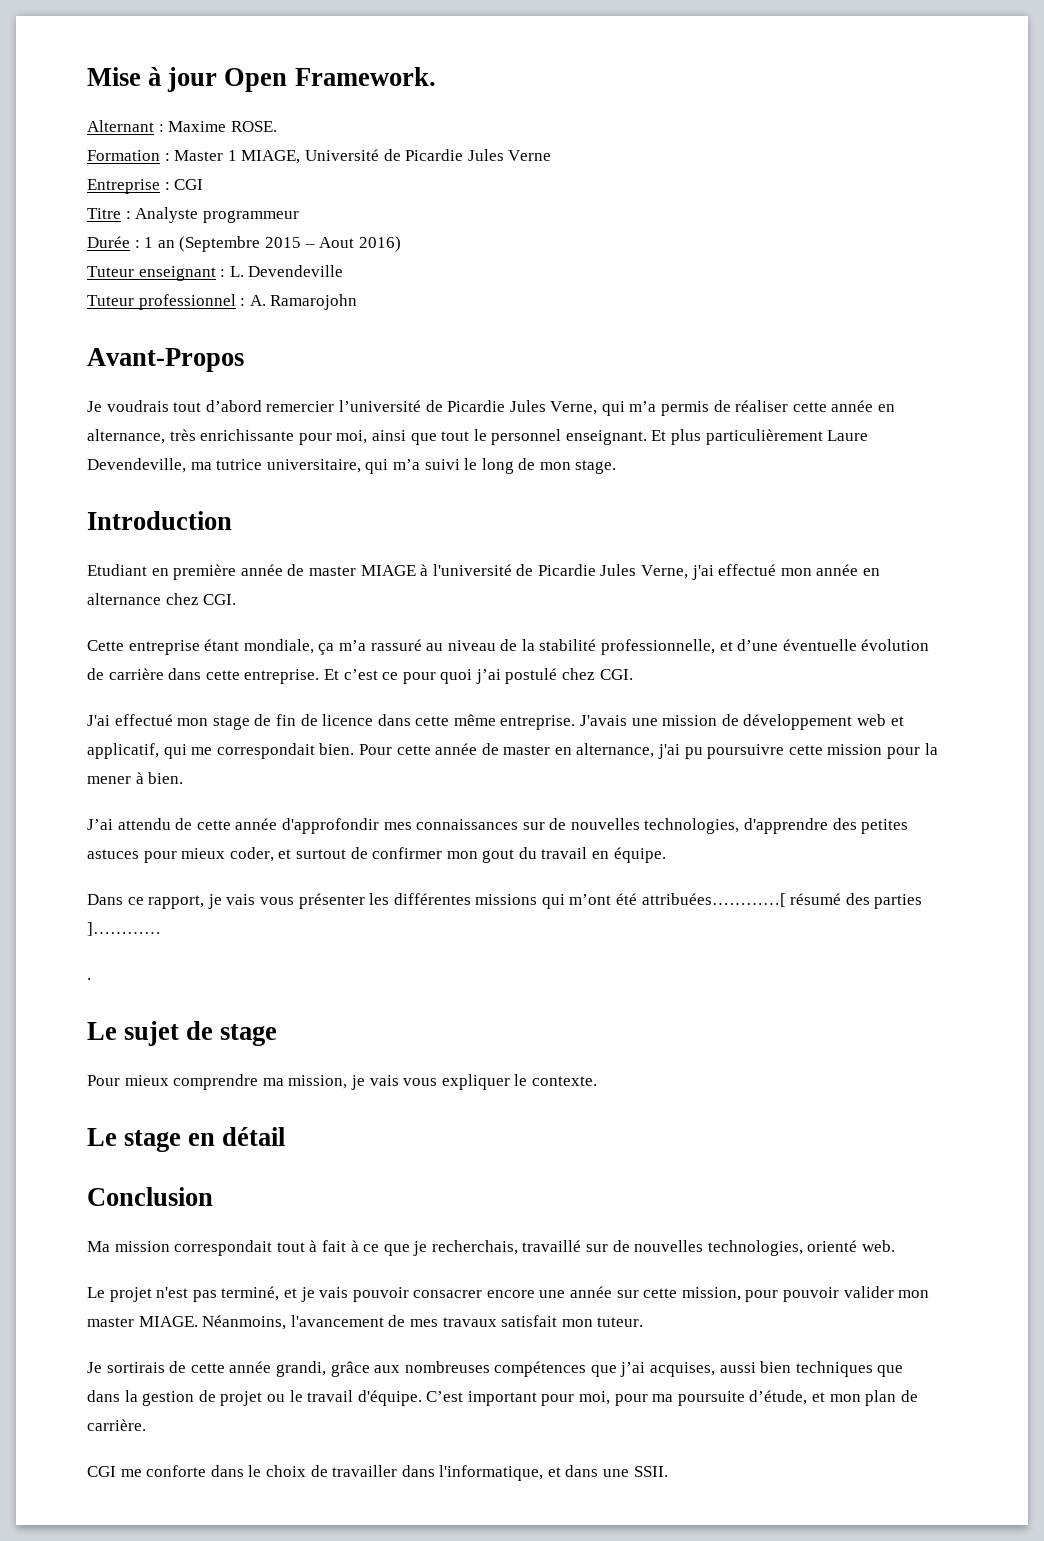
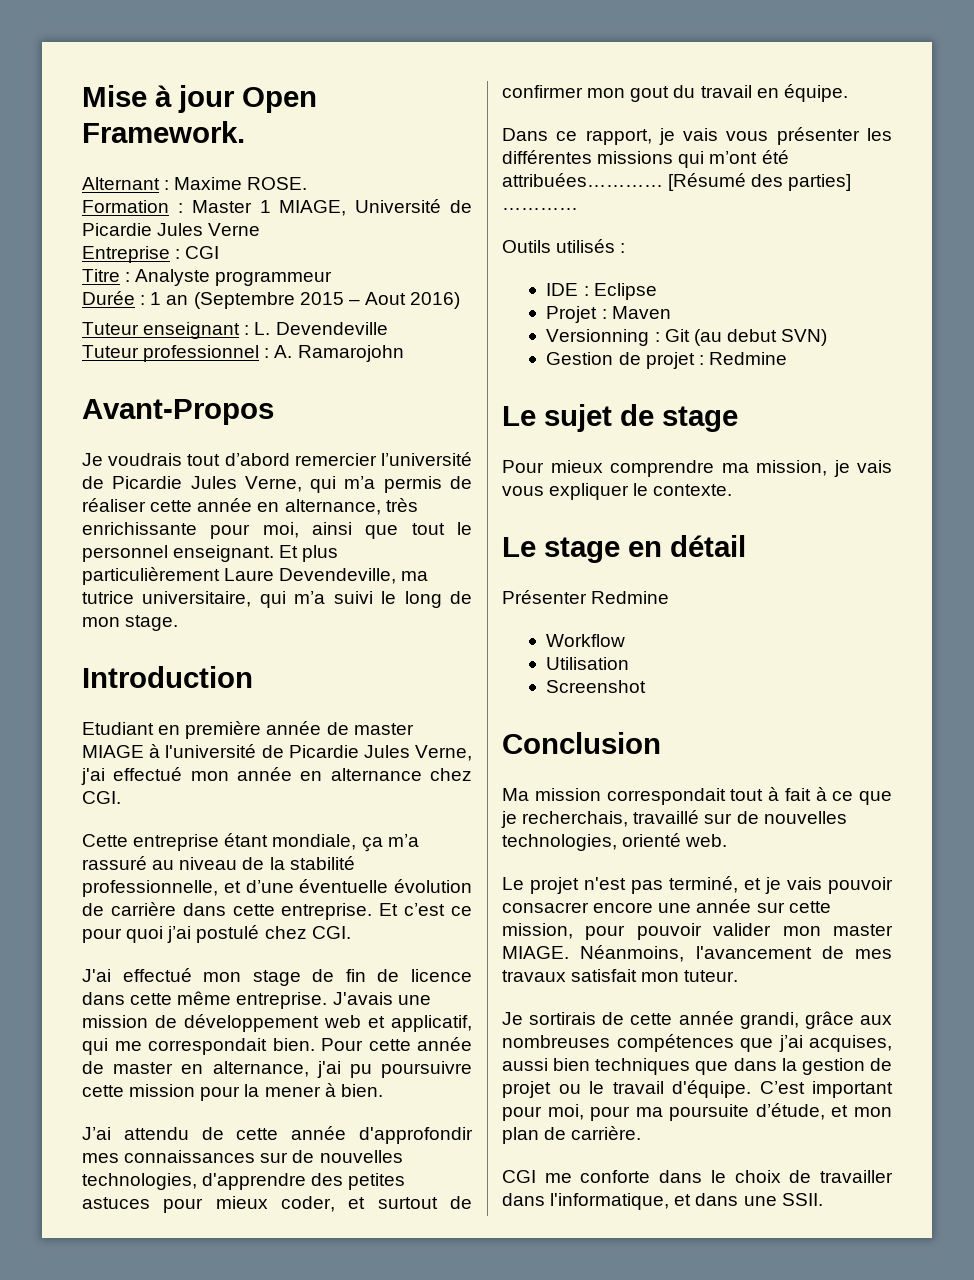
[641,893,923,909] [87,922,161,936] [87,978,91,980] attribuées…………[ résumé des parties ]………… // . -> [502,173,852,191] [502,208,578,210] [502,239,626,253] [546,283,657,300] [546,306,671,323] [546,329,828,346] [546,352,787,369] attribuées………… [Résumé des parties] ………… // Outils utilisés : // IDE : Eclipse // Projet : Maven // Versionning : Git (au debut SVN) // Gestion de projet : Redmine
(286, 1136) none -> [502,590,670,604] [546,634,626,647] [546,657,630,670] [546,680,647,693] // Présenter Redmine // Workflow // Utilisation // Screenshot

